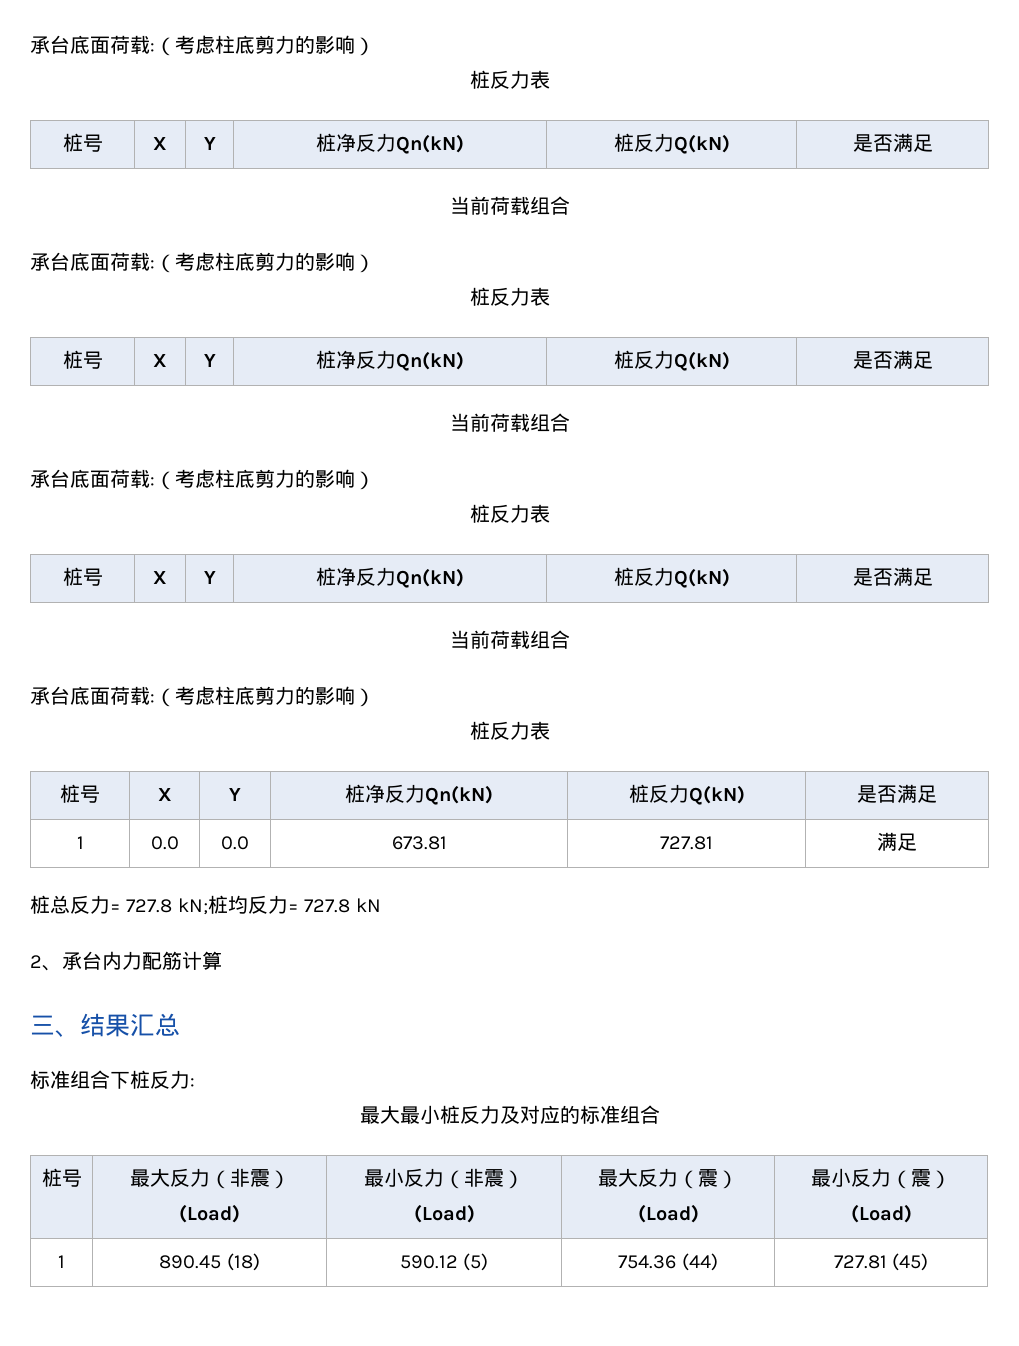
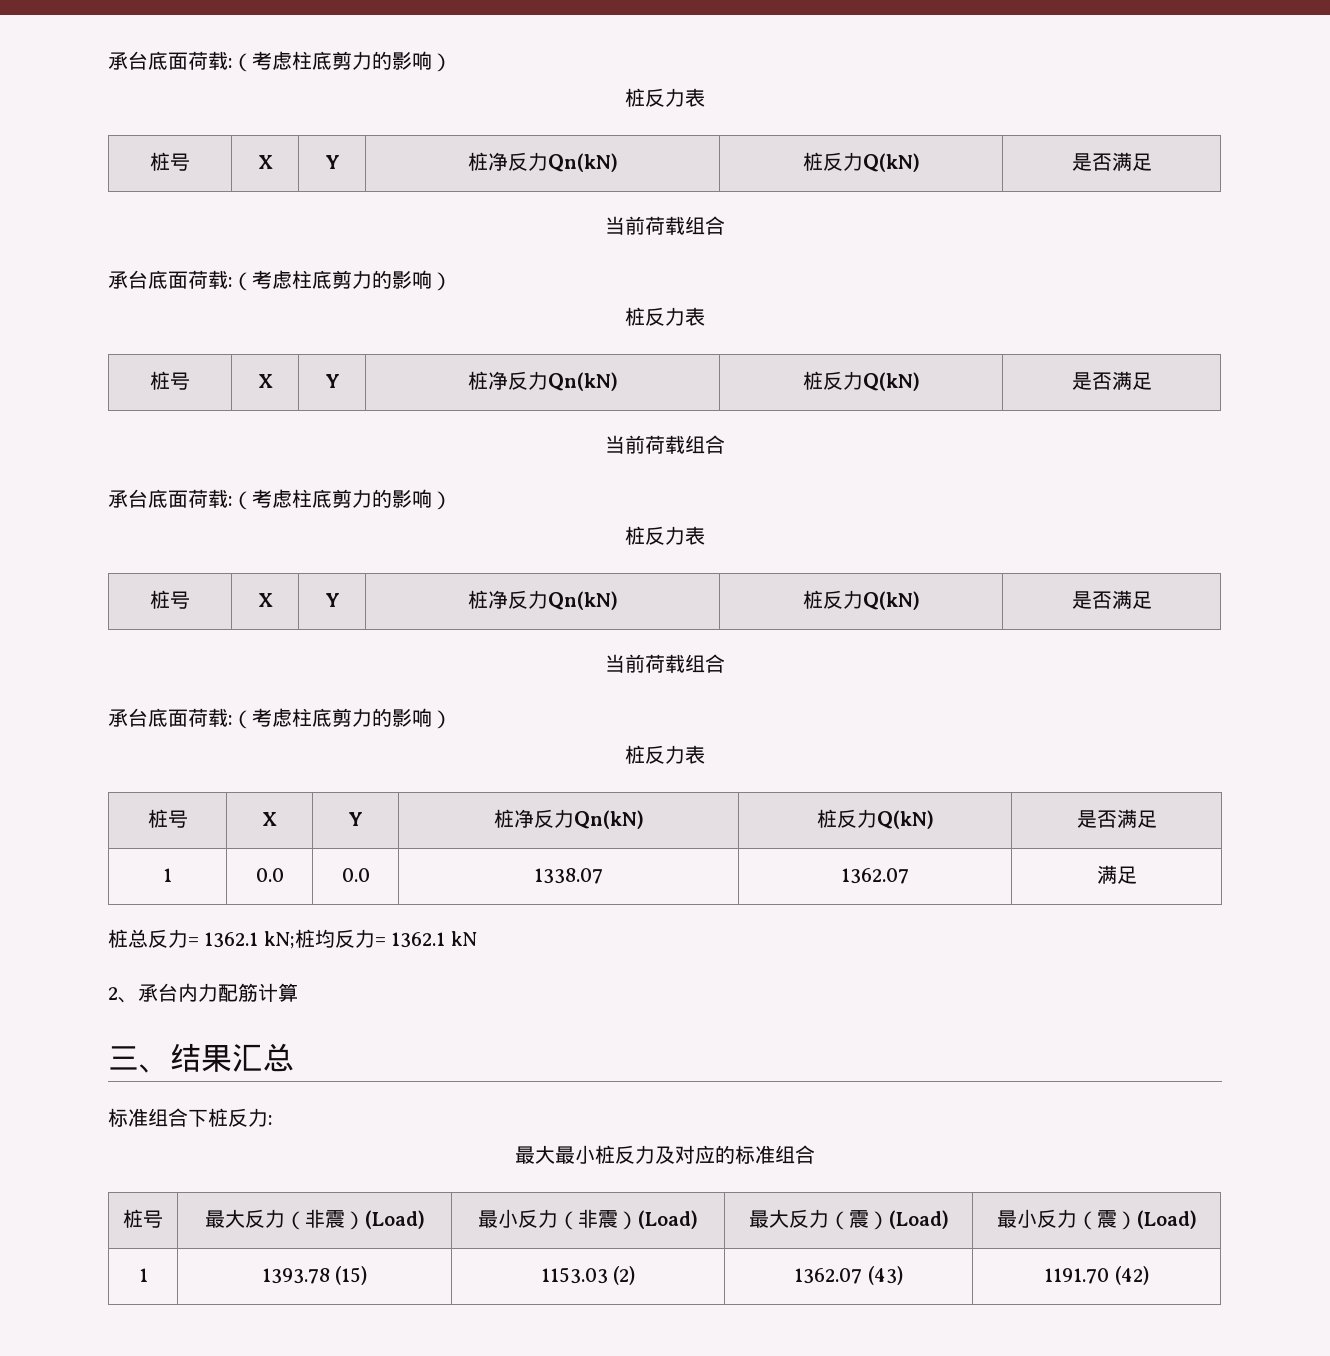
[391,836,447,850] [660,836,713,850] 673.81 | 727.81 -> [534,868,603,884] [841,868,909,884] 1338.07 | 1362.07
[126,899,173,913] 727.8 -> [204,932,259,948] 1362.1
[304,899,351,913] 727.8 -> [391,932,446,948] 1362.1
[159,1253,260,1271] [399,1253,489,1271] [618,1253,718,1271] [833,1253,929,1271] 890.45 (18) | 590.12 (5) | 754.36 (44) | 727.81 (45) -> [261,1266,368,1285] [540,1266,636,1285] [794,1266,903,1285] [1044,1266,1149,1285] 1393.78 (15) | 1153.03 (2) | 1362.07 (43) | 1191.70 (42)

